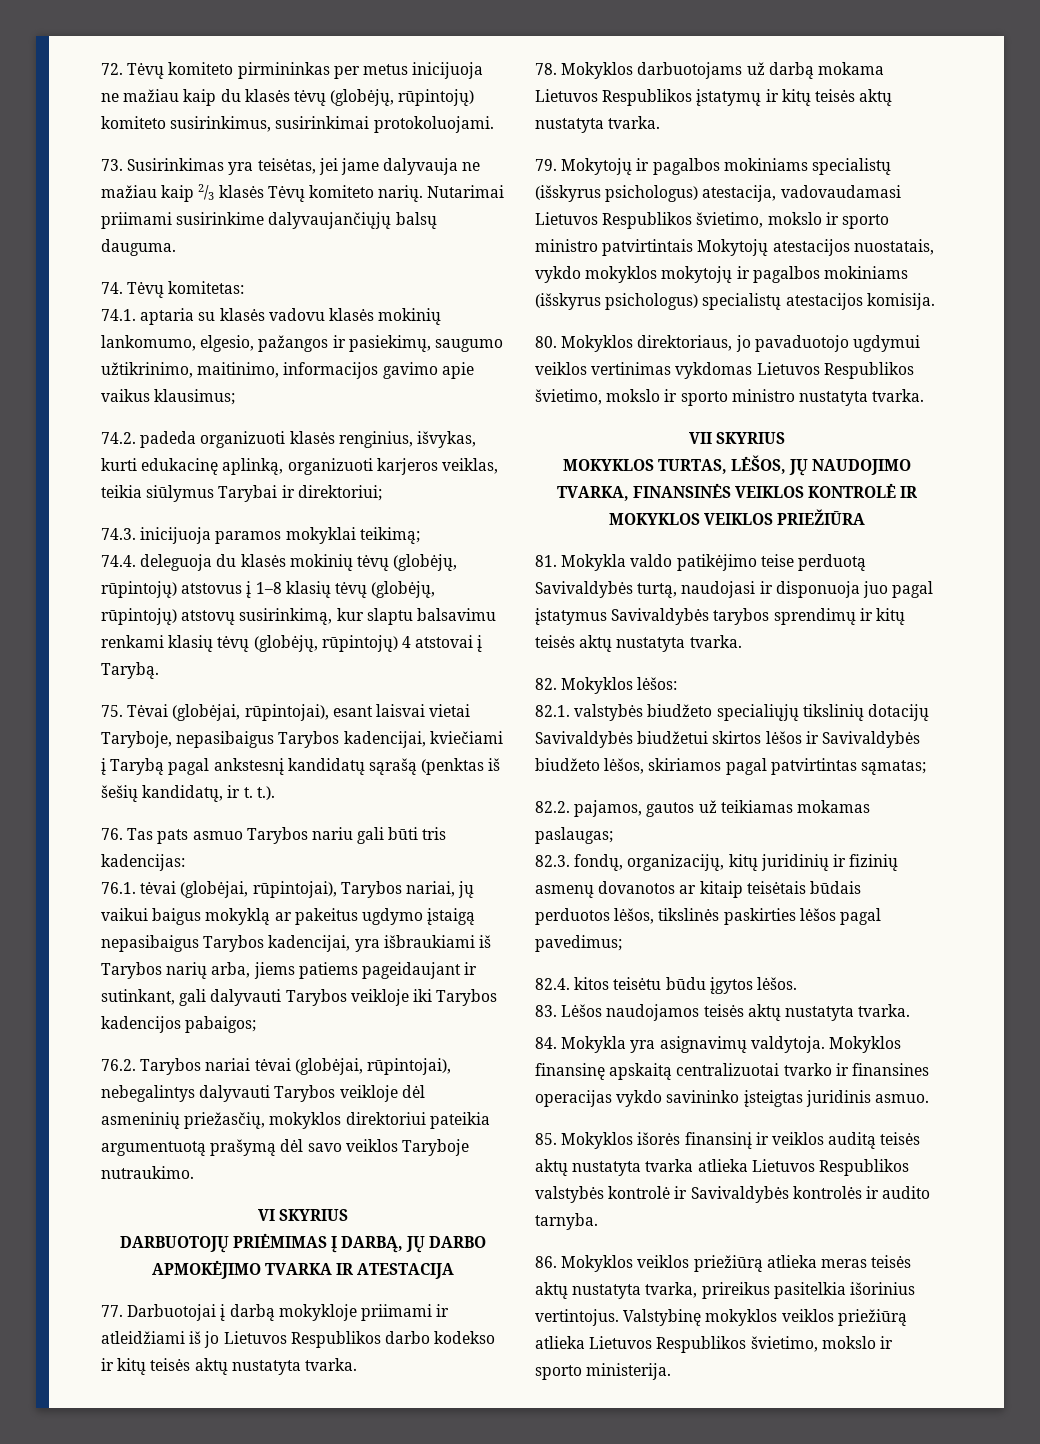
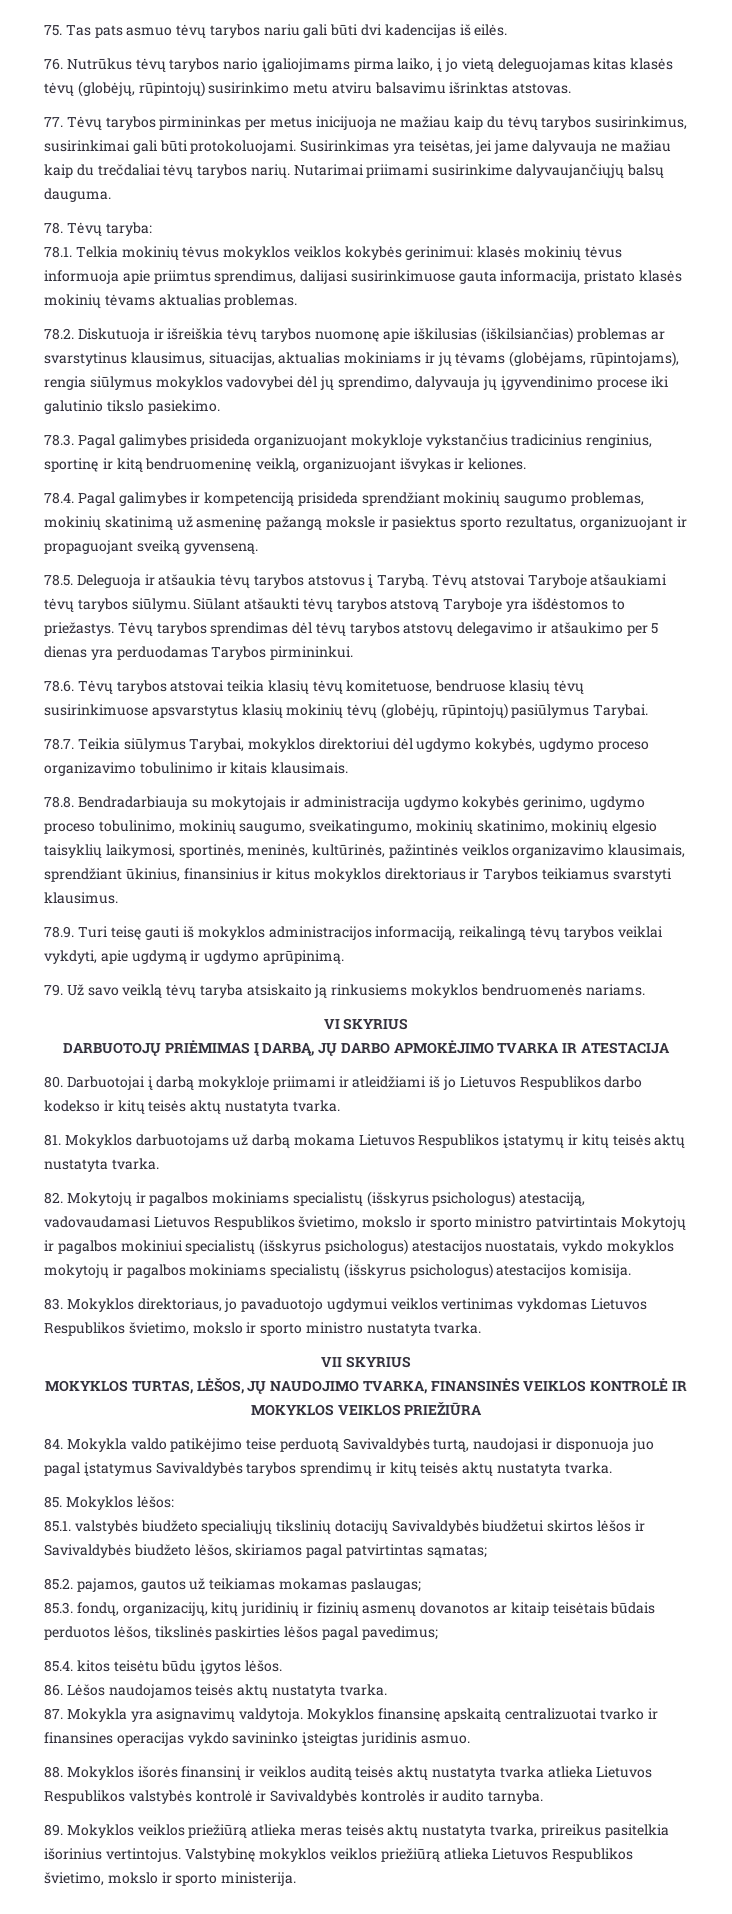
[101,62,234,79] 72. Tėvų komiteto -> [44,24,508,38] [44,58,674,72] [44,81,572,97] [44,116,156,130] 75. Tas pats asmuo tėvų tarybos nariu gali būti dvi kadencijas iš eilės. // 76. Nutrūkus tėvų tarybos nario įgaliojimams pirma laiko, į jo vietą deleguojamas kitas klasės tėvų (globėjų, rūpintojų) susirinkimo metu atviru balsavimu išrinktas atstovas. // 77. Tėvų tarybos
[244,89,475,106] [101,116,370,132] klasės tėvų (globėjų, rūpintojų) komiteto susirinkimus, susirinkimai -> [507,116,688,130] [44,140,188,154] tėvų tarybos susirinkimus, susirinkimai gali būti
[101,159,123,171] // 73. -> (297, 147) none
[198,184,374,202] 2/3 klasės Tėvų komiteto -> [76,164,248,178] du trečdaliai tėvų tarybos
[101,281,245,298] [101,308,442,325] [101,335,503,352] [101,362,474,379] [101,389,236,405] [101,431,476,448] [101,458,498,475] [101,485,382,502] [101,527,420,544] [101,554,458,571] [101,581,436,598] [101,608,496,625] [101,635,483,652] [101,662,159,679] [101,704,471,721] [101,731,503,748] [101,758,501,775] [101,785,275,802] [101,827,447,844] [101,854,185,871] [101,881,475,898] [101,908,476,925] [101,935,491,952] [101,962,478,979] [101,989,498,1006] [101,1016,257,1033] [101,1058,451,1075] [101,1085,425,1102] [101,1112,490,1129] [101,1139,469,1156] [101,1166,194,1179] 74. Tėvų komitetas: // 74.1. aptaria su klasės vadovu klasės mokinių lankomumo, elgesio, pažangos ir pasiekimų, saugumo užtikrinimo, maitinimo, informacijos gavimo apie vaikus klausimus; // 74.2. padeda organizuoti klasės renginius, išvykas, kurti edukacinę aplinką, organizuoti karjeros veiklas, teikia siūlymus Tarybai ir direktoriui; // 74.3. inicijuoja paramos mokyklai teikimą; // 74.4. deleguoja du klasės mokinių tėvų (globėjų, rūpintojų) atstovus į 1–8 klasių tėvų (globėjų, rūpintojų) atstovų susirinkimą, kur slaptu balsavimu renkami klasių tėvų (globėjų, rūpintojų) 4 atstovai į Tarybą. // 75. Tėvai (globėjai, rūpintojai), esant laisvai vietai Taryboje, nepasibaigus Tarybos kadencijai, kviečiami į Tarybą pagal ankstesnį kandidatų sąrašą (penktas iš šešių kandidatų, ir t. t.). // 76. Tas pats asmuo Tarybos nariu gali būti tris kadencijas: // 76.1. tėvai (globėjai, rūpintojai), Tarybos nariai, jų vaikui baigus mokyklą ar pakeitus ugdymo įstaigą nepasibaigus Tarybos kadencijai, yra išbraukiami iš Tarybos narių arba, jiems patiems pageidaujant ir sutinkant, gali dalyvauti Tarybos veikloje iki Tarybos kadencijos pabaigos; // 76.2. Tarybos nariai tėvai (globėjai, rūpintojai), nebegalintys dalyvauti Tarybos veikloje dėl asmeninių priežasčių, mokyklos direktoriui pateikia argumentuotą prašymą dėl savo veiklos Taryboje nutraukimo. -> [44,222,152,236] [44,246,622,260] [44,270,683,284] [44,294,298,308] [44,327,665,343] [44,351,680,367] [44,376,669,390] [44,400,220,414] [44,434,653,448] [44,458,527,472] [44,492,645,506] [44,516,687,530] [44,540,258,554] [44,574,668,588] [44,598,625,612] [44,622,659,636] [44,646,354,660] [44,680,584,694] [44,703,649,719] [44,738,649,752] [44,762,349,776] [44,796,646,810] [44,820,658,834] [44,844,686,858] [44,868,672,882] [44,892,118,904] [44,926,663,940] [44,950,344,964] [44,984,645,998] 78. Tėvų taryba: // 78.1. Telkia mokinių tėvus mokyklos veiklos kokybės gerinimui: klasės mokinių tėvus informuoja apie priimtus sprendimus, dalijasi susirinkimuose gauta informacija, pristato klasės mokinių tėvams aktualias problemas. // 78.2. Diskutuoja ir išreiškia tėvų tarybos nuomonę apie iškilusias (iškilsiančias) problemas ar svarstytinus klausimus, situacijas, aktualias mokiniams ir jų tėvams (globėjams, rūpintojams), rengia siūlymus mokyklos vadovybei dėl jų sprendimo, dalyvauja jų įgyvendinimo procese iki galutinio tikslo pasiekimo. // 78.3. Pagal galimybes prisideda organizuojant mokykloje vykstančius tradicinius renginius, sportinę ir kitą bendruomeninę veiklą, organizuojant išvykas ir keliones. // 78.4. Pagal galimybes ir kompetenciją prisideda sprendžiant mokinių saugumo problemas, mokinių skatinimą už asmeninę pažangą moksle ir pasiektus sporto rezultatus, organizuojant ir propaguojant sveiką gyvenseną. // 78.5. Deleguoja ir atšaukia tėvų tarybos atstovus į Tarybą. Tėvų atstovai Taryboje atšaukiami tėvų tarybos siūlymu. Siūlant atšaukti tėvų tarybos atstovą Taryboje yra išdėstomos to priežastys. Tėvų tarybos sprendimas dėl tėvų tarybos atstovų delegavimo ir atšaukimo per 5 dienas yra perduodamas Tarybos pirmininkui. // 78.6. Tėvų tarybos atstovai teikia klasių tėvų komitetuose, bendruose klasių tėvų susirinkimuose apsvarstytus klasių mokinių tėvų (globėjų, rūpintojų) pasiūlymus Tarybai. // 78.7. Teikia siūlymus Tarybai, mokyklos direktoriui dėl ugdymo kokybės, ugdymo proceso organizavimo tobulinimo ir kitais klausimais. // 78.8. Bendradarbiauja su mokytojais ir administracija ugdymo kokybės gerinimo, ugdymo proceso tobulinimo, mokinių saugumo, sveikatingumo, mokinių skatinimo, mokinių elgesio taisyklių laikymosi, sportinės, meninės, kultūrinės, pažintinės veiklos organizavimo klausimais, sprendžiant ūkinius, finansinius ir kitus mokyklos direktoriaus ir Tarybos teikiamus svarstyti klausimus. // 78.9. Turi teisę gauti iš mokyklos administracijos informaciją, reikalingą tėvų tarybos veiklai vykdyti, apie ugdymą ir ugdymo aprūpinimą. // 79. Už savo veiklą tėvų taryba atsiskaito ją rinkusiems mokyklos bendruomenės nariams.
[101,1305,123,1317] 77. -> [44,1076,63,1088] 80.
[535,63,557,75] 78. -> [44,1134,61,1146] 81.
[535,159,557,171] 79. -> [44,1192,63,1204] 82.
[702,185,777,202] atestacija, -> [519,1192,586,1206] atestaciją,
(769, 247) none -> [44,1239,408,1255] ir pagalbos mokiniui specialistų (išskyrus psichologus)
[535,293,782,310] (išskyrus psichologus) specialistų -> [270,1263,493,1279] specialistų (išskyrus psichologus)
[535,336,557,348] 80. -> [44,1298,63,1310] 83.
[535,555,557,567] 81. -> [44,1438,63,1450] 84.
[535,678,557,690] 82. -> [44,1496,62,1508] 85.
[535,705,570,717] 82.1. -> [44,1520,71,1532] 85.1.
[535,801,570,813] 82.2. -> [44,1578,73,1590] 85.2.
[535,855,570,867] 82.3. -> [44,1602,73,1614] 85.3.
[535,978,570,990] 82.4. -> [44,1660,73,1672] 85.4.
[535,1005,557,1017] 83. -> [44,1684,63,1696] 86.
[535,1037,557,1049] 84. -> [44,1708,63,1720] 87.
[535,1133,557,1145] 85. -> [44,1766,63,1778] 88.
[535,1256,557,1268] 86. -> [44,1824,63,1836] 89.

